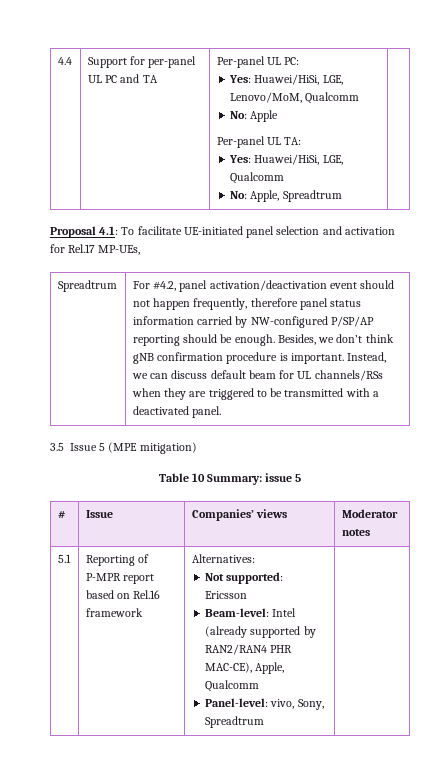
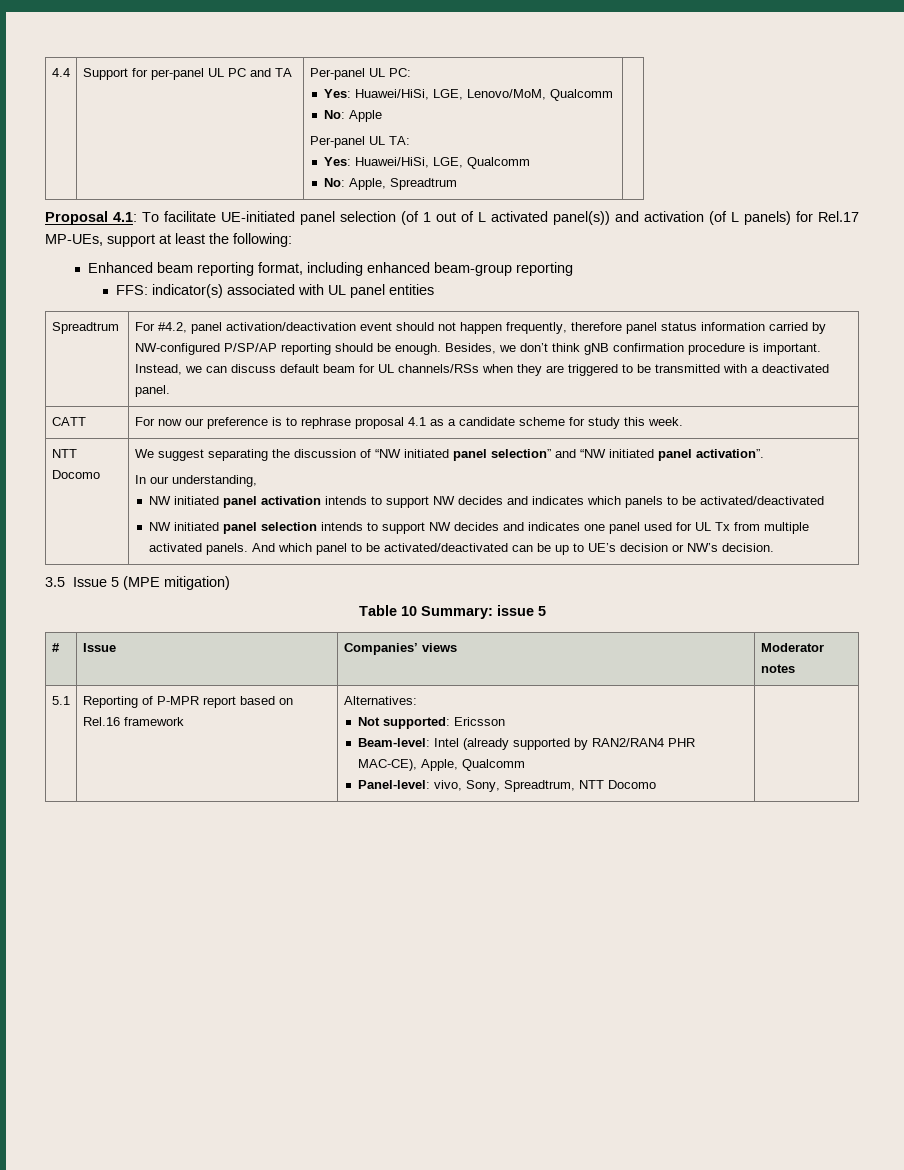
[322,226,395,235] [50,244,141,255] and activation for Rel.17 MP-UEs, -> [401,211,859,225] [45,233,292,247] [88,262,574,276] [116,284,435,298] (of 1 out of L activated panel(s)) and activation (of L panels) for Rel.17 MP-UEs, support at least the following: // Enhanced beam reporting format, including enhanced beam-group reporting // FFS: indicator(s) associated with UL panel entities
(222, 412) none -> [51,417,86,426] [134,417,683,429] [51,449,77,458] [51,470,100,479] [134,449,764,461] [134,475,257,487] [148,496,824,508] [148,522,809,534] [148,543,774,555] // CATT | For now our preference is to rephrase proposal 4.1 as a candidate scheme for study this week. // NTT Docomo | We suggest separating the discussion of “NW initiated panel selection” and “NW initiated panel activation”. // In our understanding, // NW initiated panel activation intends to support NW decides and indicates which panels to be activated/deactivated // NW initiated panel selection intends to support NW decides and indicates one panel used for UL Tx from multiple activated panels. And which panel to be activated/deactivated can be up to UE’s decision or NW’s decision.
[205,716,265,728] Spreadtrum -> [503,780,656,792] Spreadtrum, NTT Docomo

